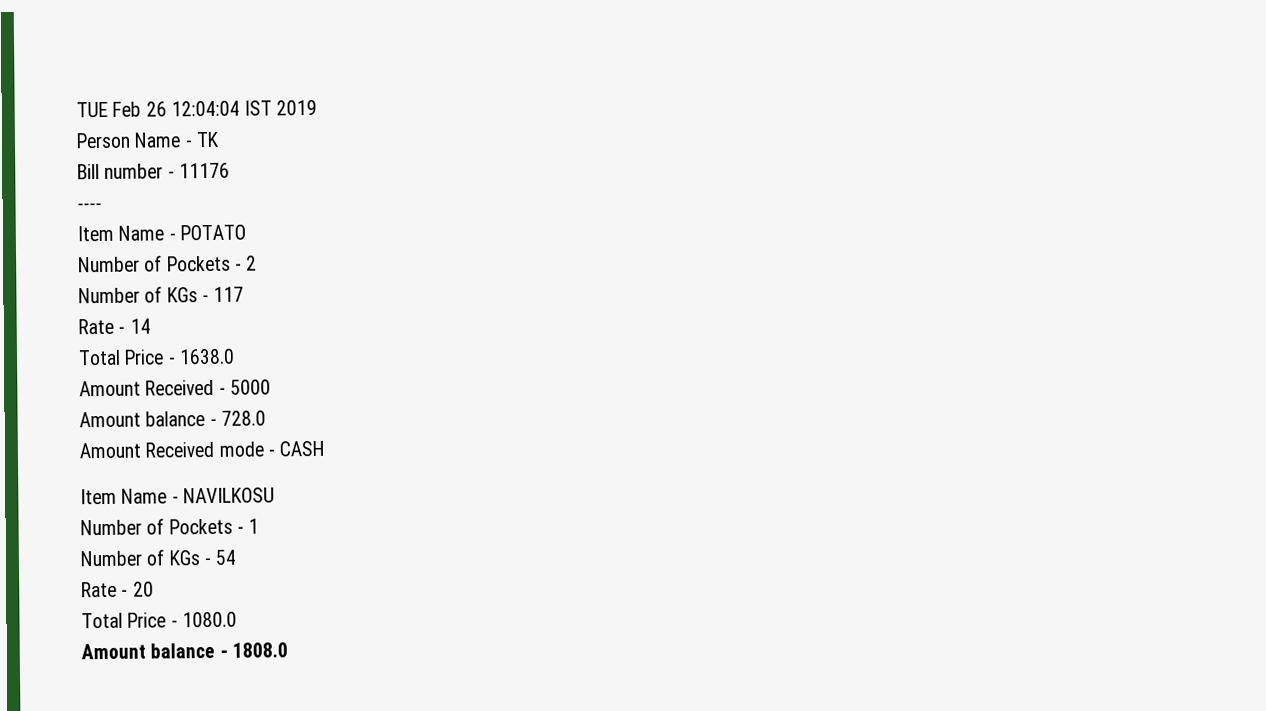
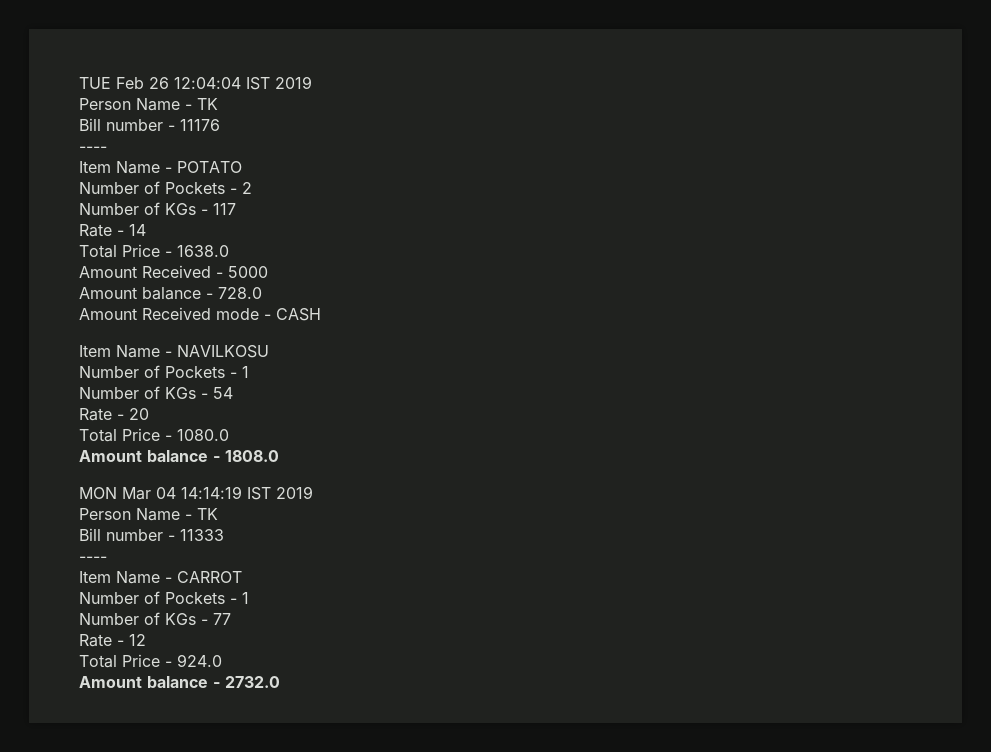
(288, 650) none -> [79,486,313,500] [79,508,218,521] [79,528,224,541] [79,556,107,562] [79,571,242,584] [79,591,249,604] [79,612,231,625] [79,634,146,647] [79,654,222,668] [79,676,280,688] // MON Mar 04 14:14:19 IST 2019 // Person Name - TK // Bill number - 11333 // ---- // Item Name - CARROT // Number of Pockets - 1 // Number of KGs - 77 // Rate - 12 // Total Price - 924.0 // Amount balance - 2732.0

